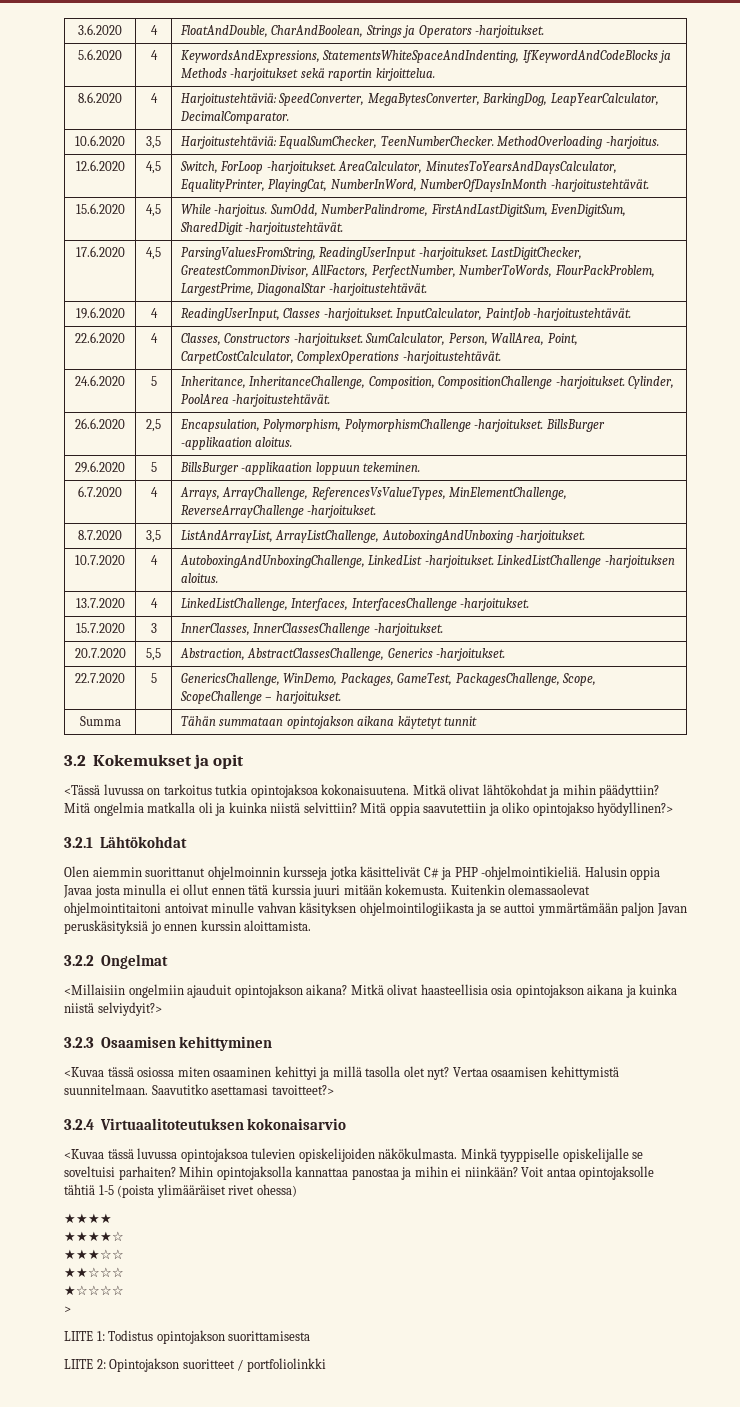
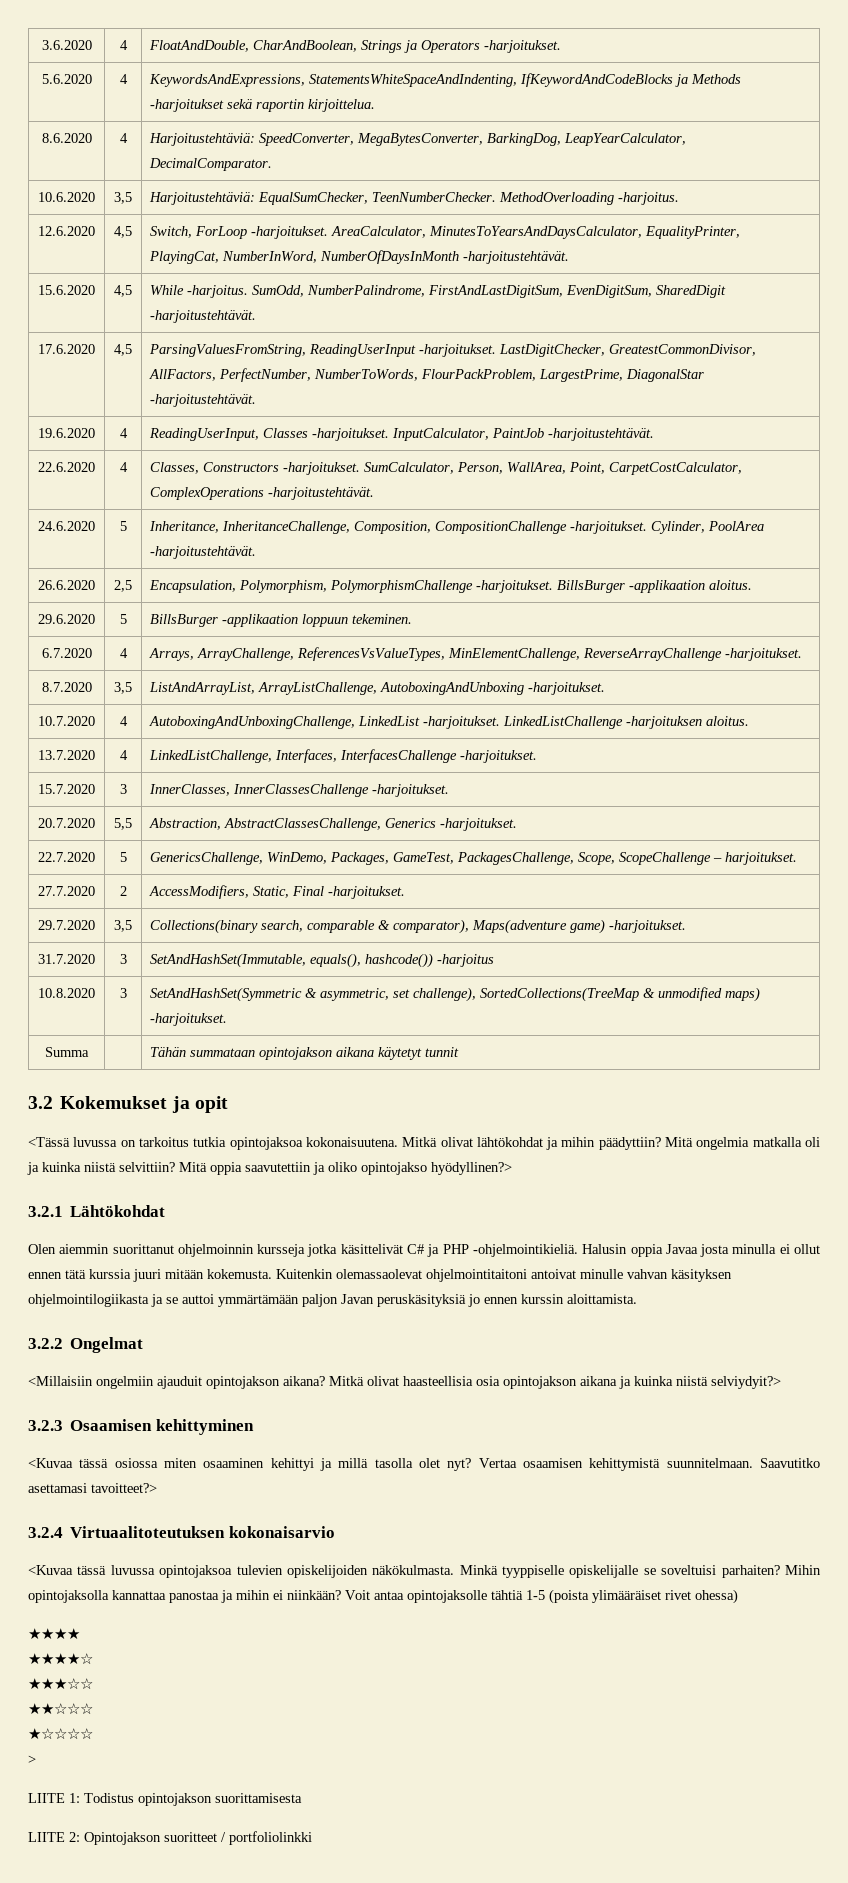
(341, 697) none -> [38,886,95,896] [119,886,127,896] [149,885,406,899] [38,920,95,930] [114,920,132,932] [150,919,687,934] [38,954,95,964] [119,954,127,964] [150,953,495,968] [38,988,95,998] [119,988,127,998] [150,987,761,1002] [150,1013,228,1026] // 27.7.2020 | 2 | AccessModifiers, Static, Final -harjoitukset. // 29.7.2020 | 3,5 | Collections(binary search, comparable & comparator), Maps(adventure game) -harjoitukset. // 31.7.2020 | 3 | SetAndHashSet(Immutable, equals(), hashcode()) -harjoitus // 10.8.2020 | 3 | SetAndHashSet(Symmetric & asymmetric, set challenge), SortedCollections(TreeMap & unmodified maps) -harjoitukset.

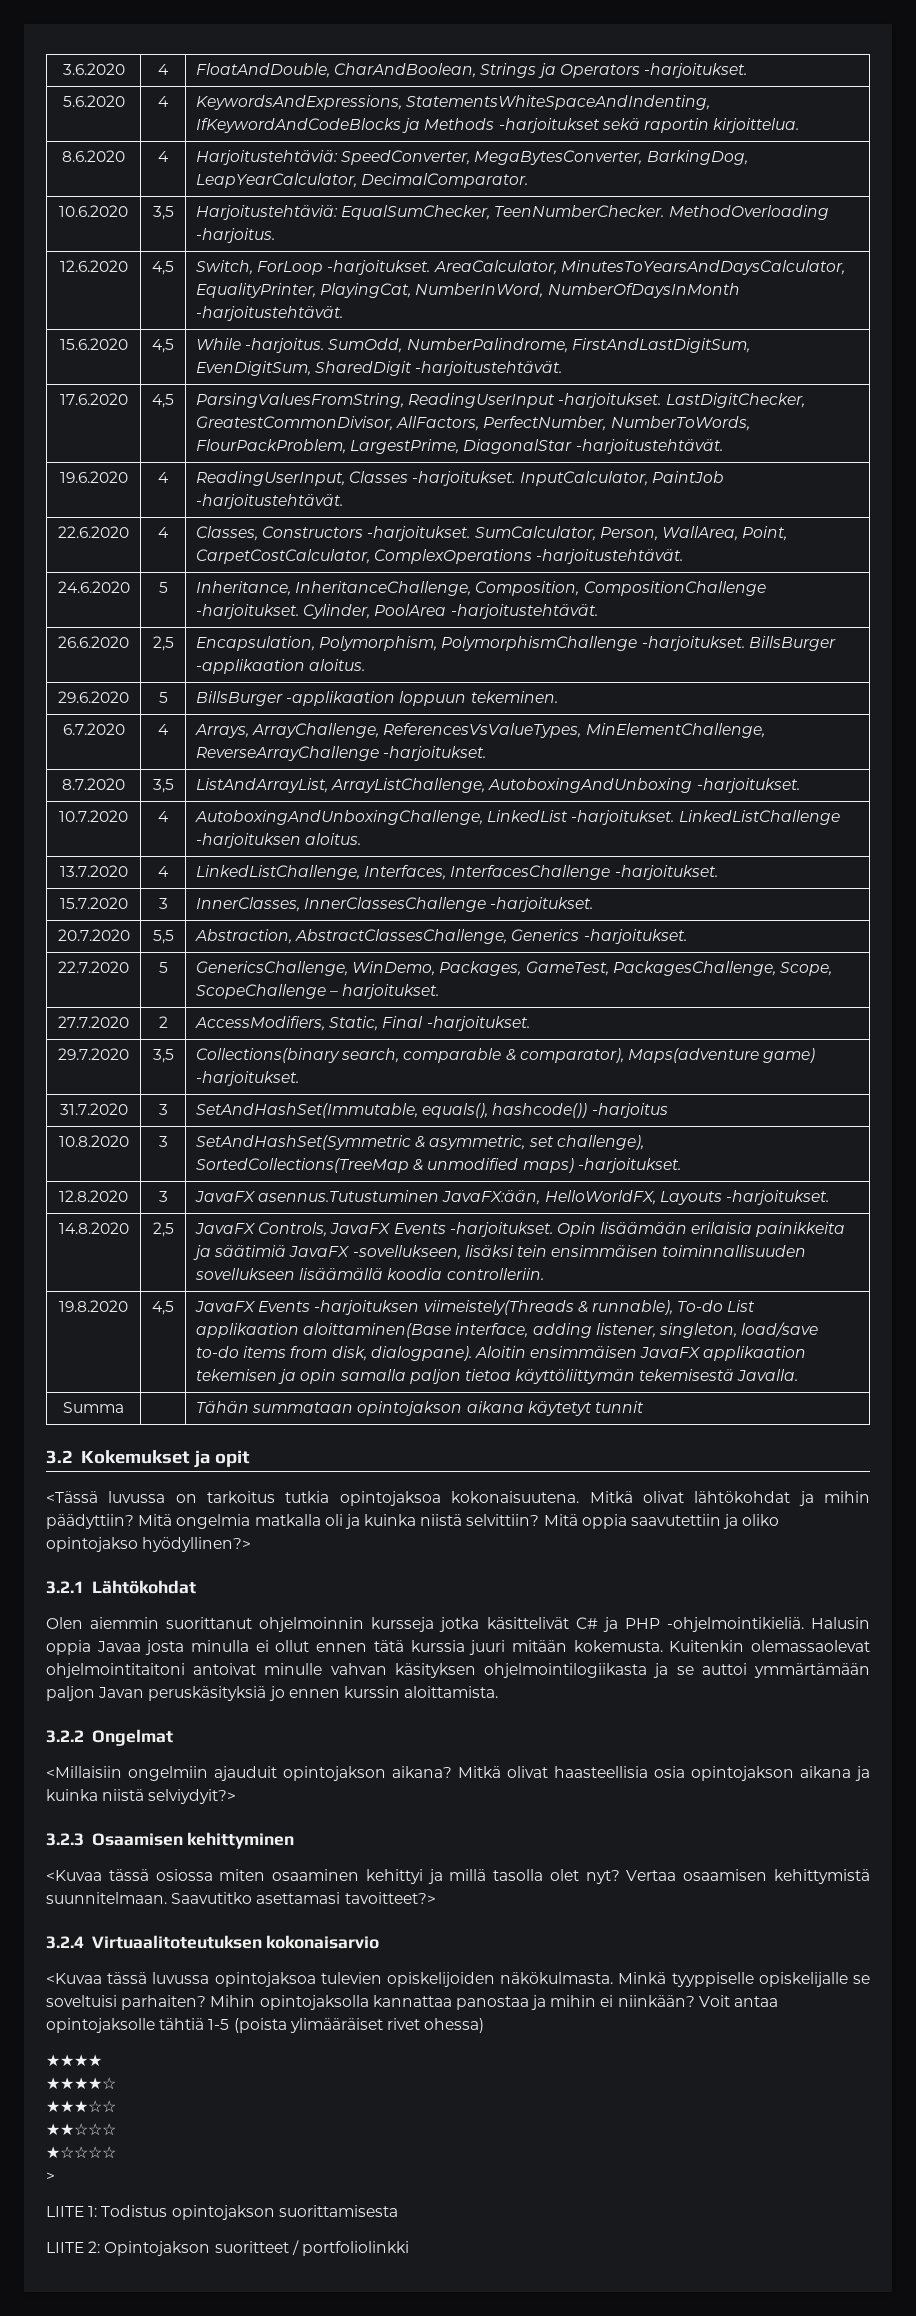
(228, 1019) none -> [59,1190,128,1202] [158,1191,168,1202] [194,1190,829,1205] [58,1222,129,1234] [152,1222,174,1237] [194,1222,846,1237] [192,1245,807,1260] [194,1268,544,1280] [59,1300,128,1312] [152,1301,174,1315] [194,1300,756,1315] [195,1322,819,1338] [195,1346,807,1361] [195,1369,799,1384] // 12.8.2020 | 3 | JavaFX asennus.Tutustuminen JavaFX:ään, HelloWorldFX, Layouts -harjoitukset. // 14.8.2020 | 2,5 | JavaFX Controls, JavaFX Events -harjoitukset. Opin lisäämään erilaisia painikkeita ja säätimiä JavaFX -sovellukseen, lisäksi tein ensimmäisen toiminnallisuuden sovellukseen lisäämällä koodia controlleriin. // 19.8.2020 | 4,5 | JavaFX Events -harjoituksen viimeistely(Threads & runnable), To-do List applikaation aloittaminen(Base interface, adding listener, singleton, load/save to-do items from disk, dialogpane). Aloitin ensimmäisen JavaFX applikaation tekemisen ja opin samalla paljon tietoa käyttöliittymän tekemisestä Javalla.

